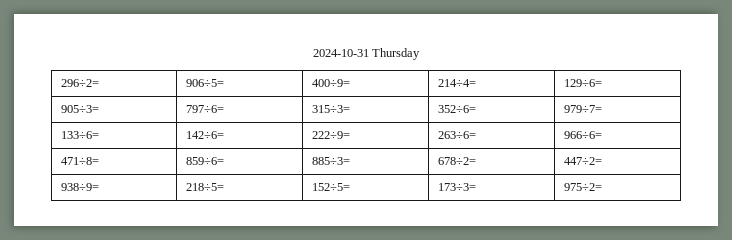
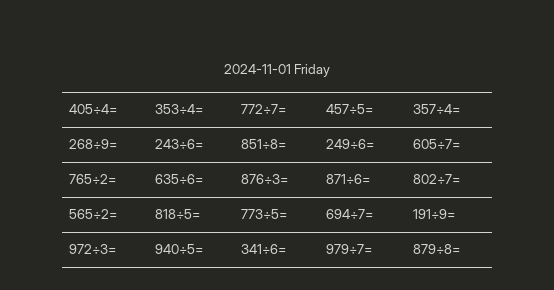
[312,48,421,60] [60,79,99,87] [185,79,224,87] [311,79,350,87] [437,79,476,87] [563,79,602,87] [60,105,99,113] [185,105,224,113] [311,105,350,113] [437,105,476,113] [563,105,602,113] [60,131,99,139] [185,131,224,139] [311,131,350,139] [437,131,476,139] [563,131,602,139] [60,157,99,165] [185,157,224,165] [311,157,350,165] [437,157,476,165] [563,157,602,165] [60,183,99,191] [185,183,224,191] [311,183,350,191] [437,183,476,191] [563,183,602,191] 2024-10-31 Thursday // 296÷2= | 906÷5= | 400÷9= | 214÷4= | 129÷6= // 905÷3= | 797÷6= | 315÷3= | 352÷6= | 979÷7= // 133÷6= | 142÷6= | 222÷9= | 263÷6= | 966÷6= // 471÷8= | 859÷6= | 885÷3= | 678÷2= | 447÷2= // 938÷9= | 218÷5= | 152÷5= | 173÷3= | 975÷2= -> [223,64,331,77] [69,104,118,114] [155,104,204,114] [241,104,287,114] [326,104,374,114] [413,104,461,114] [69,139,118,149] [155,139,204,149] [241,139,287,149] [326,139,375,149] [413,139,461,149] [69,174,117,184] [155,174,204,184] [241,174,289,184] [326,174,371,184] [413,174,461,184] [69,209,118,219] [155,209,201,219] [241,209,288,219] [326,209,374,219] [413,209,456,219] [69,244,117,254] [155,244,204,254] [241,244,287,254] [326,244,373,254] [413,244,461,254] 2024-11-01 Friday // 405÷4= | 353÷4= | 772÷7= | 457÷5= | 357÷4= // 268÷9= | 243÷6= | 851÷8= | 249÷6= | 605÷7= // 765÷2= | 635÷6= | 876÷3= | 871÷6= | 802÷7= // 565÷2= | 818÷5= | 773÷5= | 694÷7= | 191÷9= // 972÷3= | 940÷5= | 341÷6= | 979÷7= | 879÷8=

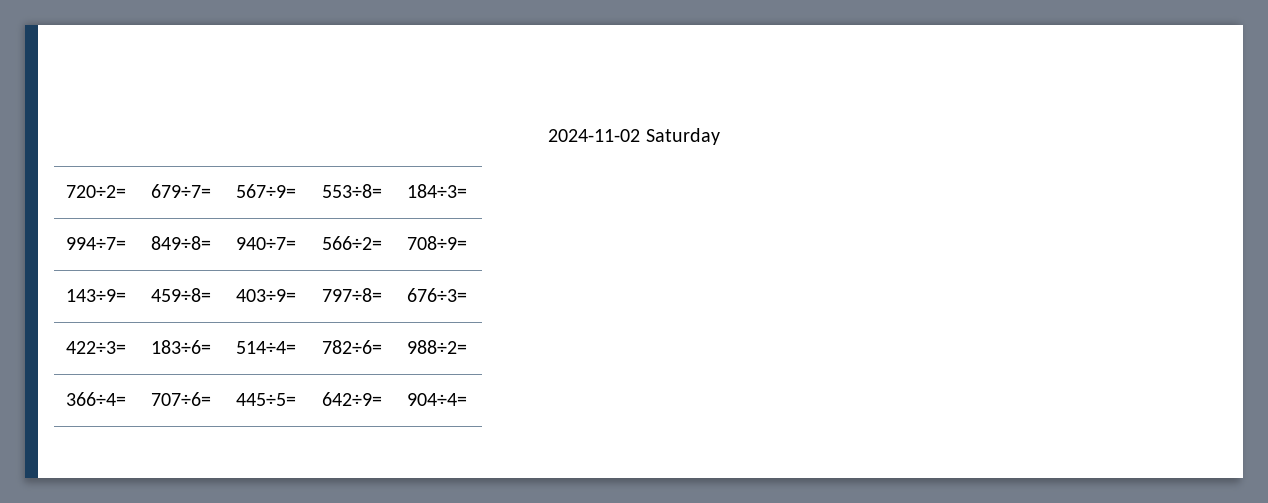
[223,64,331,77] [69,104,118,114] [155,104,204,114] [241,104,287,114] [326,104,374,114] [413,104,461,114] [69,139,118,149] [155,139,204,149] [241,139,287,149] [326,139,375,149] [413,139,461,149] [69,174,117,184] [155,174,204,184] [241,174,289,184] [326,174,371,184] [413,174,461,184] [69,209,118,219] [155,209,201,219] [241,209,288,219] [326,209,374,219] [413,209,456,219] [69,244,117,254] [155,244,204,254] [241,244,287,254] [326,244,373,254] [413,244,461,254] 2024-11-01 Friday // 405÷4= | 353÷4= | 772÷7= | 457÷5= | 357÷4= // 268÷9= | 243÷6= | 851÷8= | 249÷6= | 605÷7= // 765÷2= | 635÷6= | 876÷3= | 871÷6= | 802÷7= // 565÷2= | 818÷5= | 773÷5= | 694÷7= | 191÷9= // 972÷3= | 940÷5= | 341÷6= | 979÷7= | 879÷8= -> [548,128,720,145] [66,185,127,198] [151,184,212,198] [236,184,297,198] [322,184,383,198] [407,184,468,198] [66,237,127,250] [151,236,212,250] [236,237,297,250] [322,236,383,250] [407,236,468,250] [66,289,127,302] [151,288,212,302] [236,289,297,302] [322,288,383,302] [407,288,468,302] [66,341,127,354] [151,340,212,354] [236,341,297,354] [322,340,383,354] [407,340,468,354] [66,392,127,406] [151,392,212,406] [236,393,297,406] [322,392,383,406] [407,393,468,406] 2024-11-02 Saturday // 720÷2= | 679÷7= | 567÷9= | 553÷8= | 184÷3= // 994÷7= | 849÷8= | 940÷7= | 566÷2= | 708÷9= // 143÷9= | 459÷8= | 403÷9= | 797÷8= | 676÷3= // 422÷3= | 183÷6= | 514÷4= | 782÷6= | 988÷2= // 366÷4= | 707÷6= | 445÷5= | 642÷9= | 904÷4=

